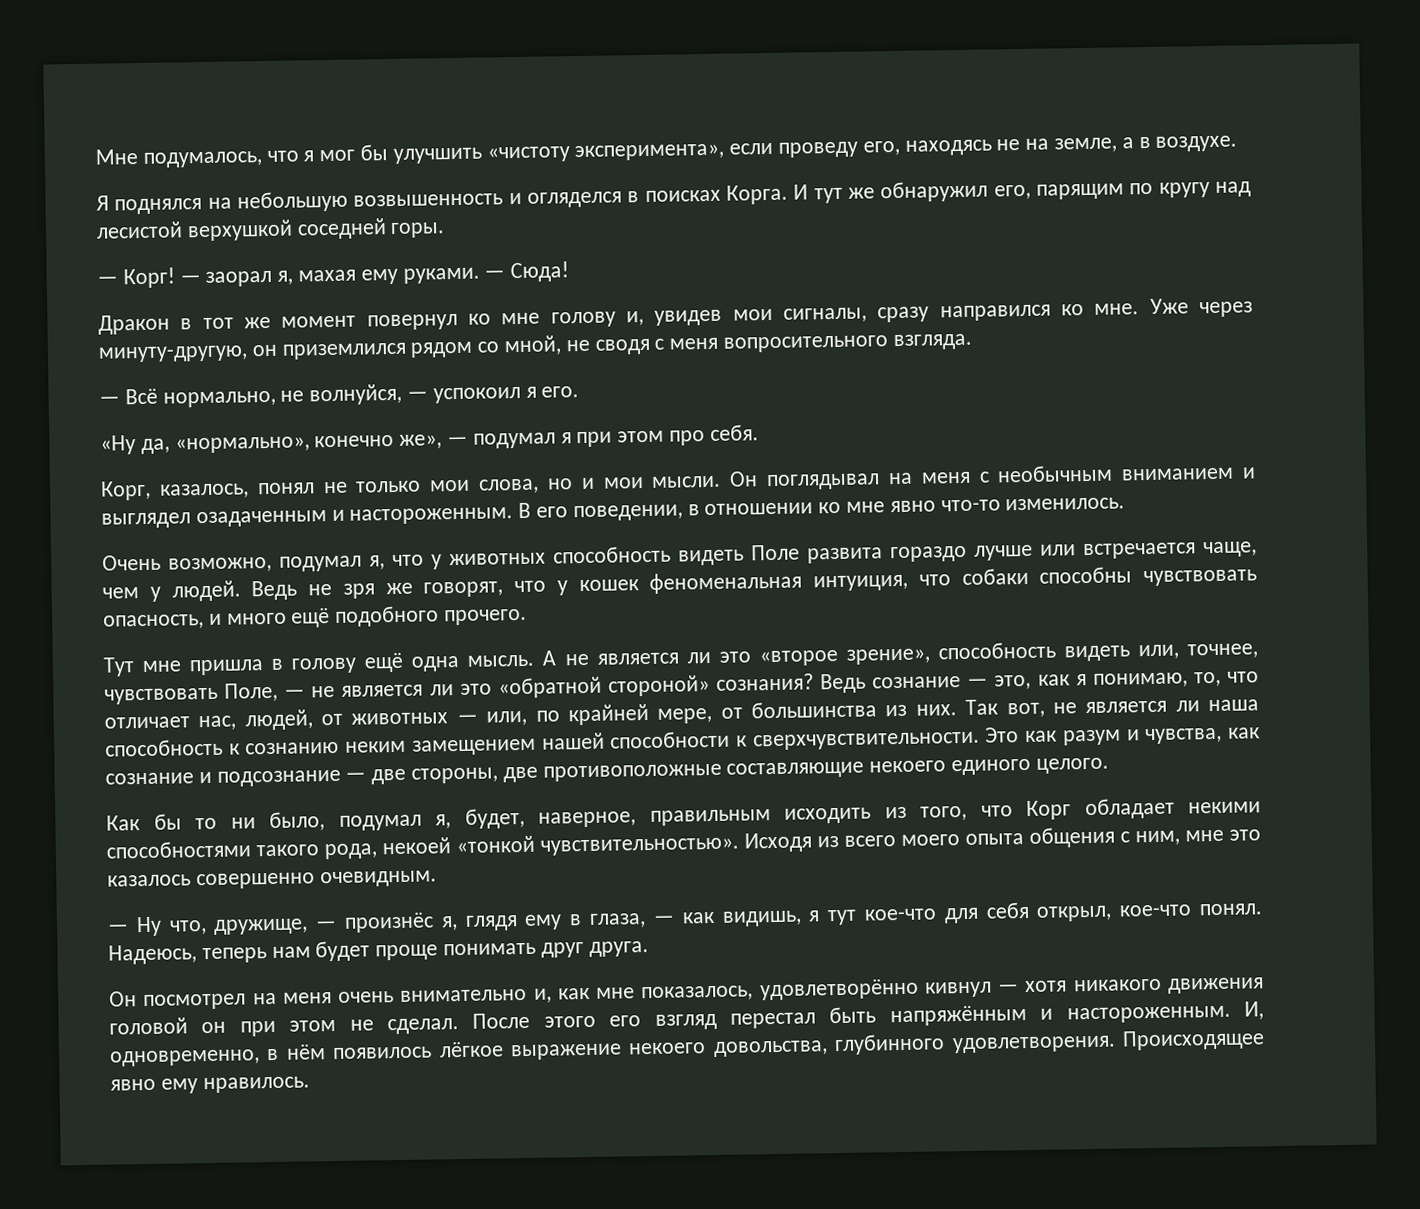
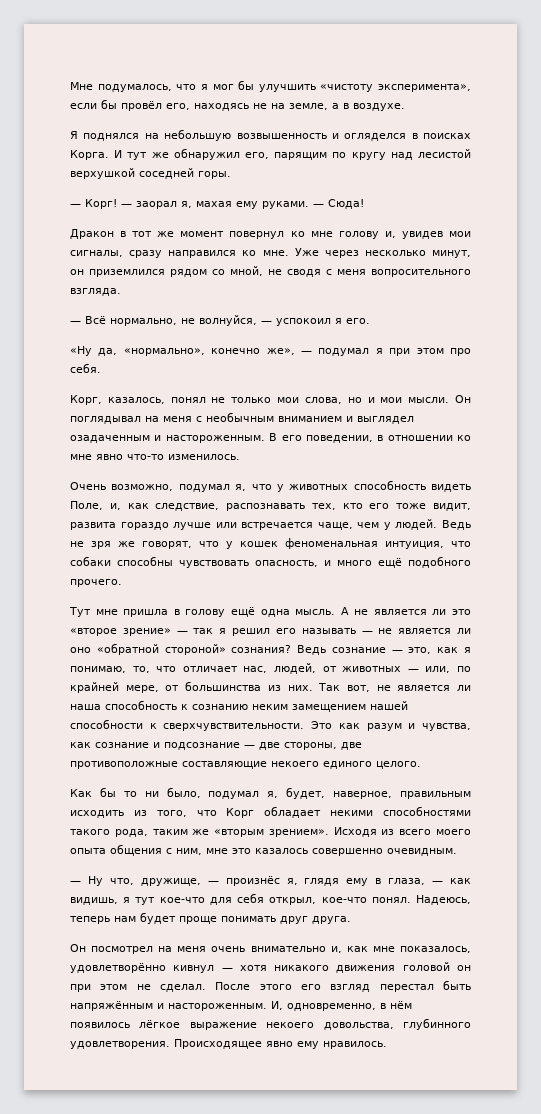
[778,141,859,158] проведу -> [101,99,162,111] бы провёл
[98,345,248,363] минуту-другую, -> [364,250,471,258] несколько минут,
[751,544,800,561] Поле -> [70,501,471,511] Поле, и, как следствие, распознавать тех, кто его тоже видит,
[845,641,1258,665] [104,682,279,705] зрение», способность видеть или, точнее, чувствовать Поле, -> [122,628,356,636] зрение» — так я решил его называть
[459,683,492,695] это -> [70,647,91,653] оно
[382,835,739,856] некоей «тонкой чувствительностью». -> [152,829,329,837] таким же «вторым зрением».

